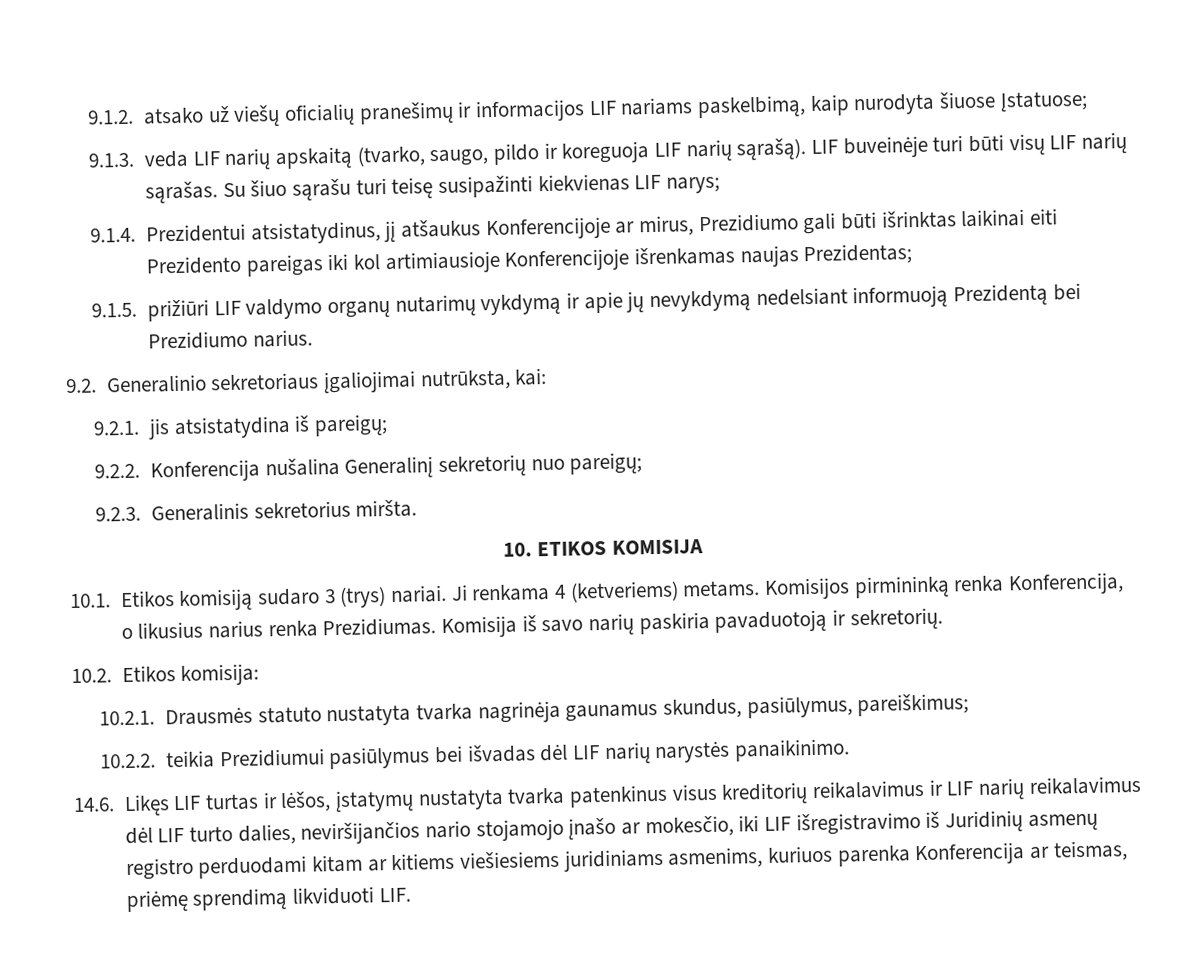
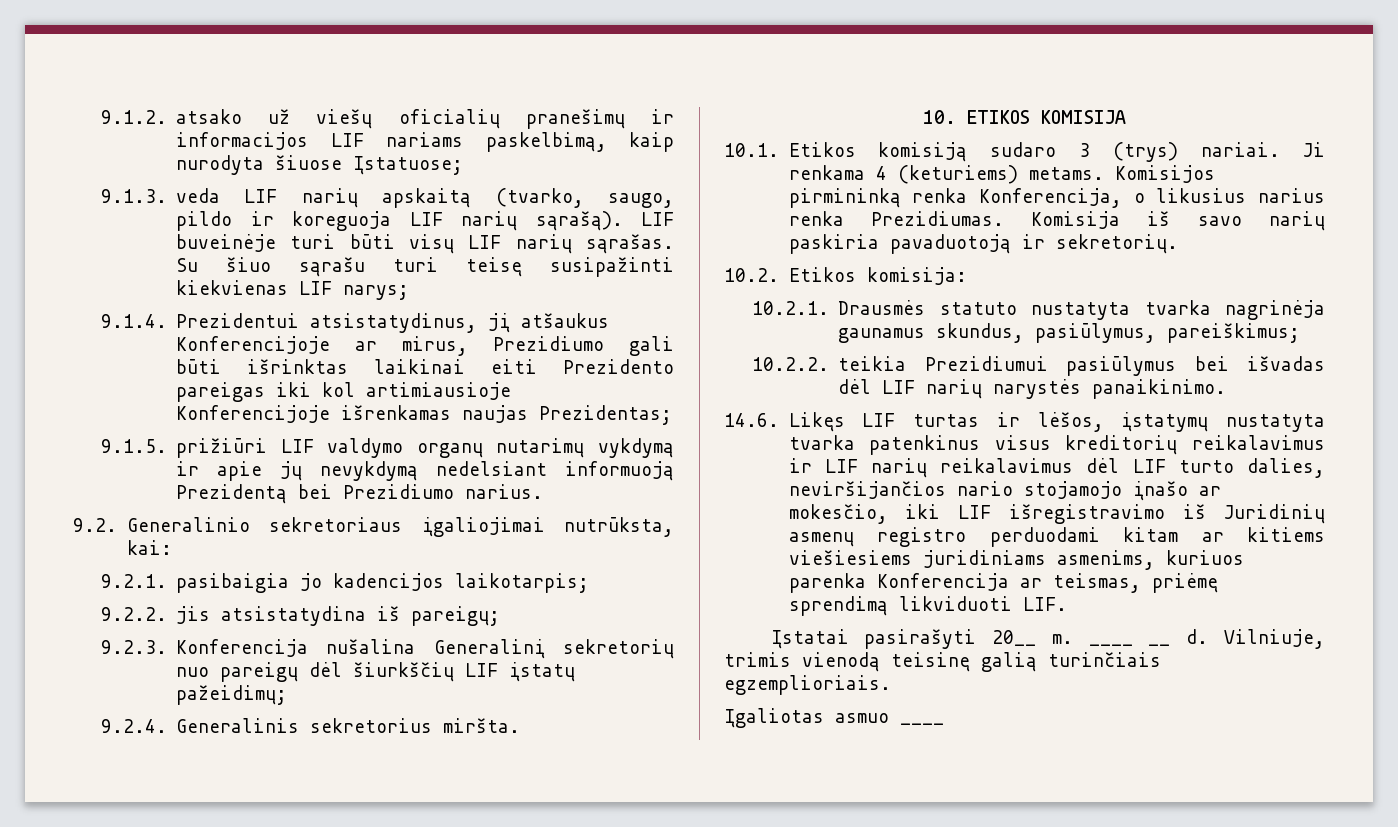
(141, 428) none -> [176,573,590,593] [100,607,167,621] pasibaigia jo kadencijos laikotarpis; // 9.2.2.
[94,463,141,479] 9.2.2. -> [100,640,167,654] 9.2.3.
[569,452,643,475] [95,506,142,522] pareigų; // 9.2.3. -> [220,662,576,682] [176,685,288,705] [100,719,167,733] pareigų dėl šiurkščių LIF įstatų pažeidimų; // 9.2.4.
[569,580,679,603] (ketveriems) -> [897,165,1018,184] (keturiems)
(411, 895) none -> [770,629,1073,649] [1088,644,1171,646] [1186,629,1325,649] [724,652,1161,672] [724,675,891,695] [724,708,889,728] [900,723,944,725] // Įstatai pasirašyti 20__ m. ____ __ d. Vilniuje, trimis vienodą teisinę galią turinčiais egzemplioriais. // Įgaliotas asmuo ____

